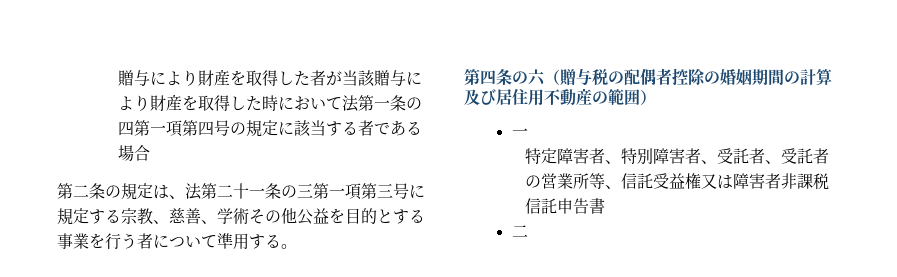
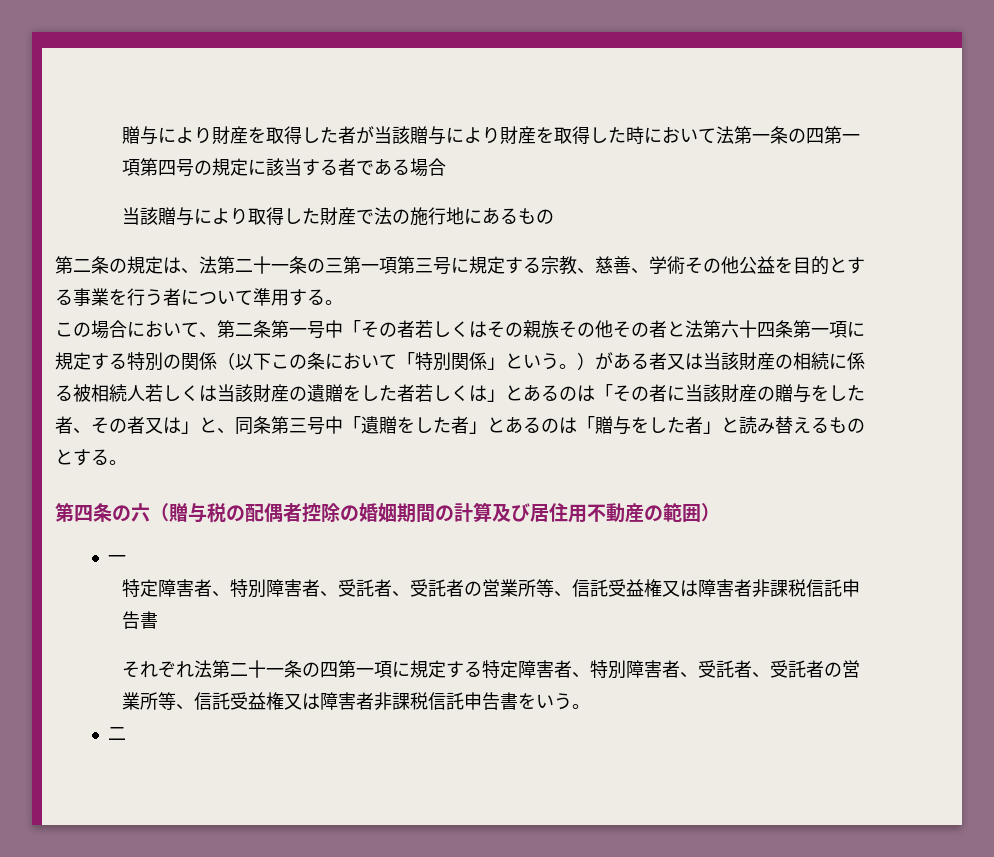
(150, 153) none -> [121,207,554,226] // 当該贈与により取得した財産で法の施行地にあるもの
(297, 246) none -> [55,320,865,339] [55,352,865,371] [55,384,865,403] [55,416,865,435] [55,449,127,466] // この場合において、第二条第一号中「その者若しくはその親族その他その者と法第六十四条第一項に規定する特別の関係（以下この条において「特別関係」という。）がある者又は当該財産の相続に係る被相続人若しくは当該財産の遺贈をした者若しくは」とあるのは「その者に当該財産の贈与をした者、その者又は」と、同条第三号中「遺贈をした者」とあるのは「贈与をした者」と読み替えるものとする。
(605, 206) none -> [121,660,860,679] [121,692,590,710] // それぞれ法第二十一条の四第一項に規定する特定障害者、特別障害者、受託者、受託者の営業所等、信託受益権又は障害者非課税信託申告書をいう。

